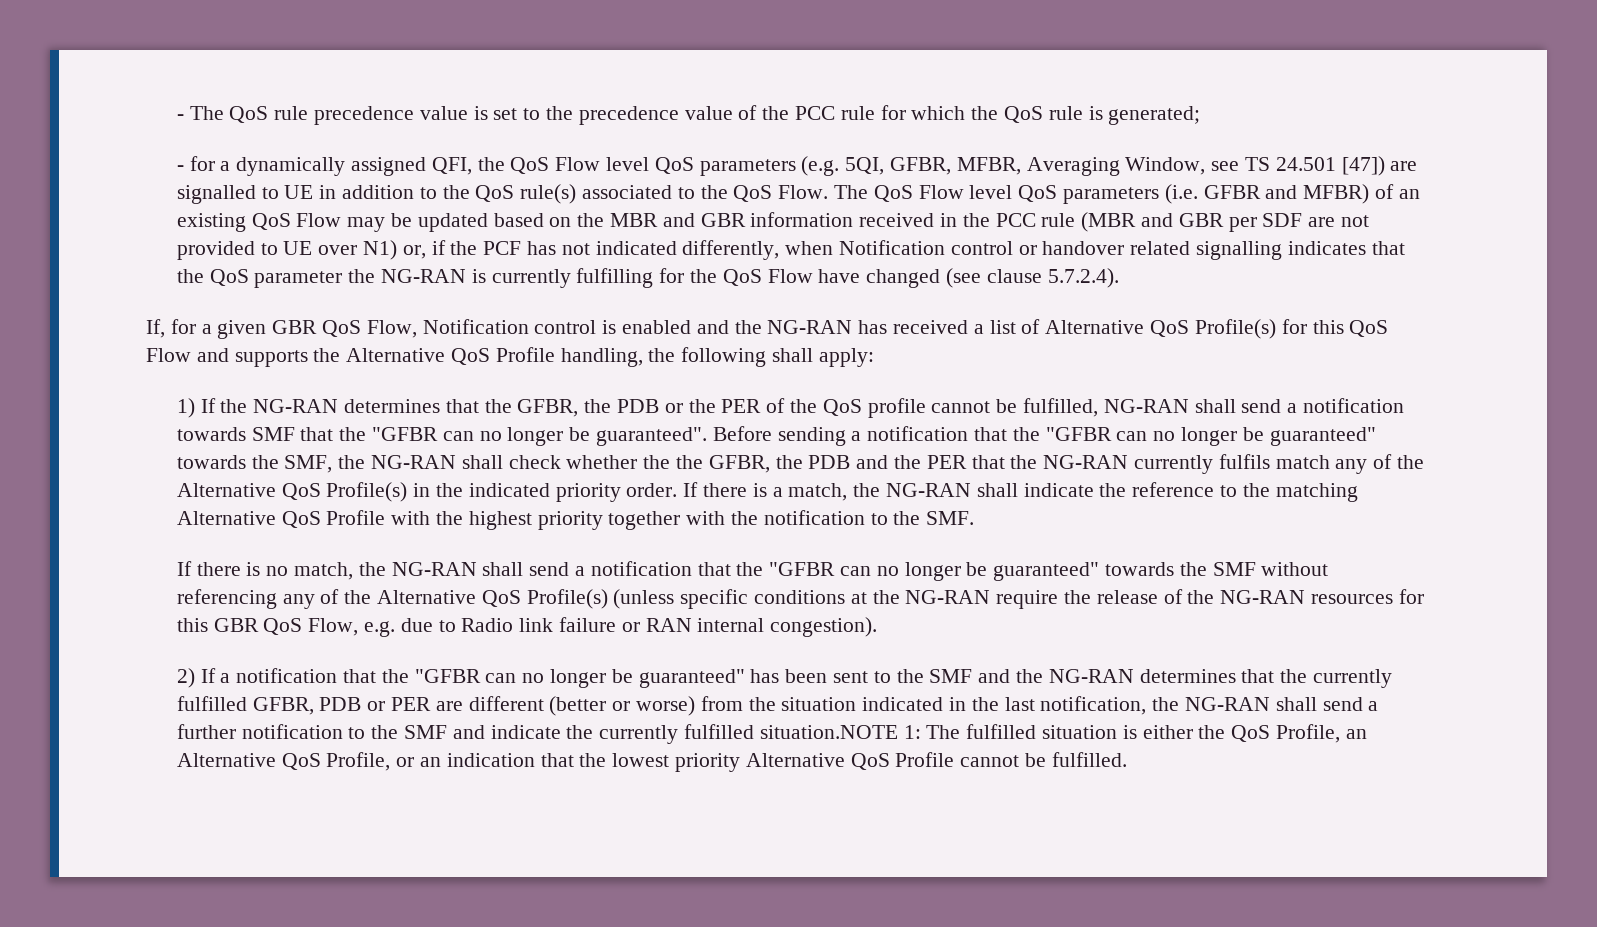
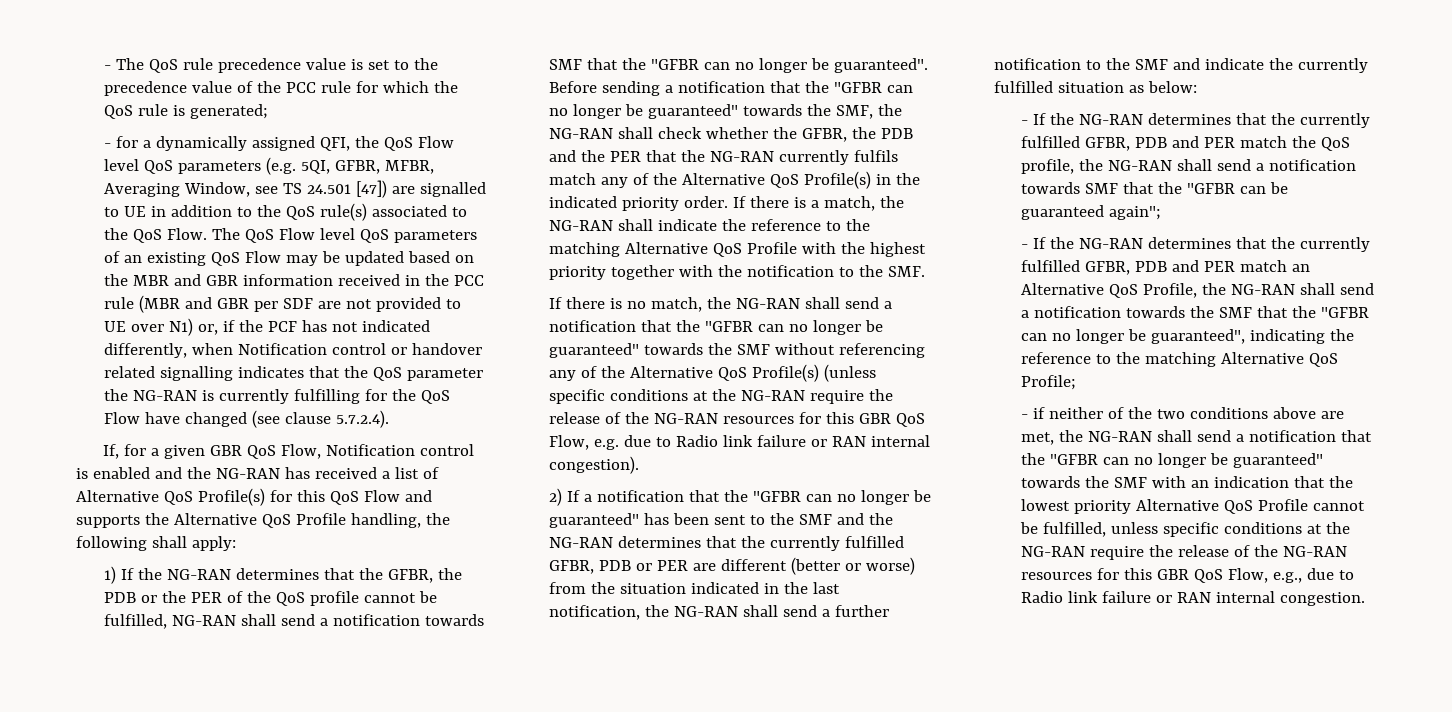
[1164,184,1370,204] (i.e. GFBR and MFBR) -> (477, 236) none
[675,455,703,469] the -> (797, 133) none
[759,724,1367,743] [176,752,415,771] situation.NOTE 1: The fulfilled situation is either the QoS Profile, an Alternative QoS Profile, or -> [1057,81,1197,93] [1021,113,1371,128] [1021,136,1351,151] [1021,159,1357,174] [1021,182,1289,194] [1021,205,1162,220] [1021,237,1371,252] [1021,260,1311,275] [1021,283,1375,298] [1021,306,1370,318] [1021,329,1355,344] [1021,352,1339,367] [1021,375,1077,390] [1021,407,1345,419] [1021,430,1373,445] [1021,453,1324,468] [1021,476,1187,488] situation as below: // - If the NG-RAN determines that the currently fulfilled GFBR, PDB and PER match the QoS profile, the NG-RAN shall send a notification towards SMF that the "GFBR can be guaranteed again"; // - If the NG-RAN determines that the currently fulfilled GFBR, PDB and PER match an Alternative QoS Profile, the NG-RAN shall send a notification towards the SMF that the "GFBR can no longer be guaranteed", indicating the reference to the matching Alternative QoS Profile; // - if neither of the two conditions above are met, the NG-RAN shall send a notification that the "GFBR can no longer be guaranteed" towards the SMF with
[1051,752,1127,767] fulfilled. -> [1043,522,1351,537] [1021,545,1348,560] [1021,568,1355,583] [1021,591,1366,606] fulfilled, unless specific conditions at the NG-RAN require the release of the NG-RAN resources for this GBR QoS Flow, e.g., due to Radio link failure or RAN internal congestion.

